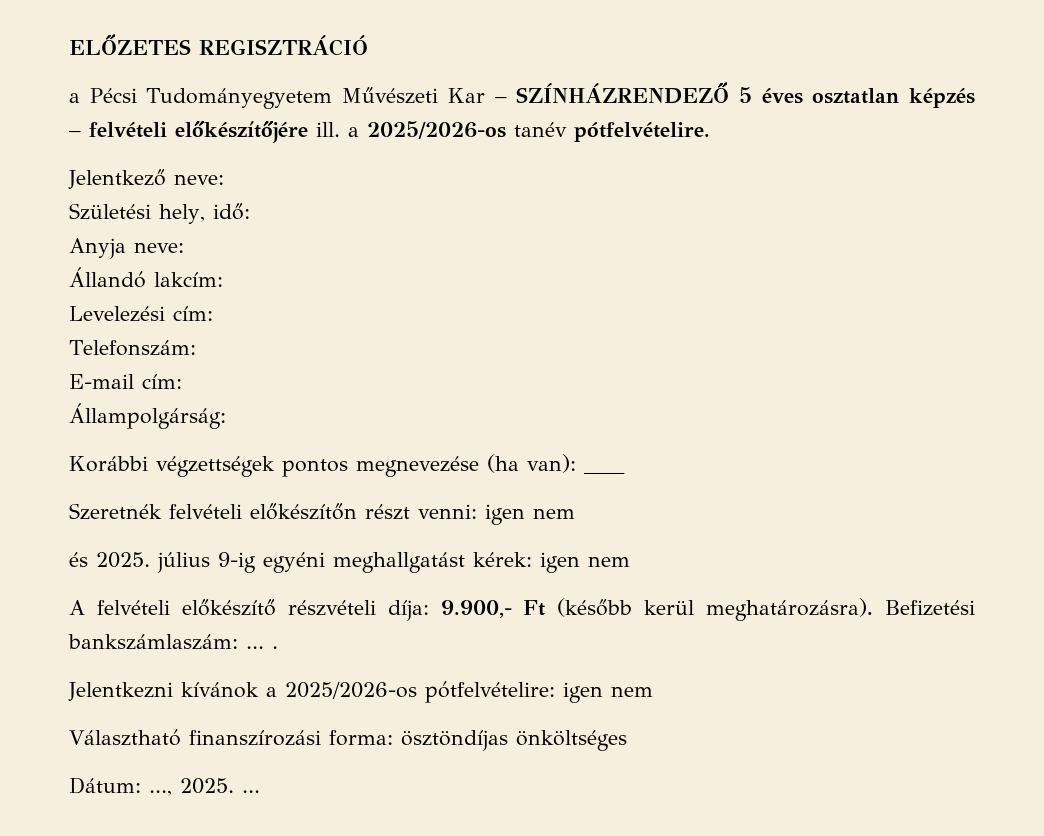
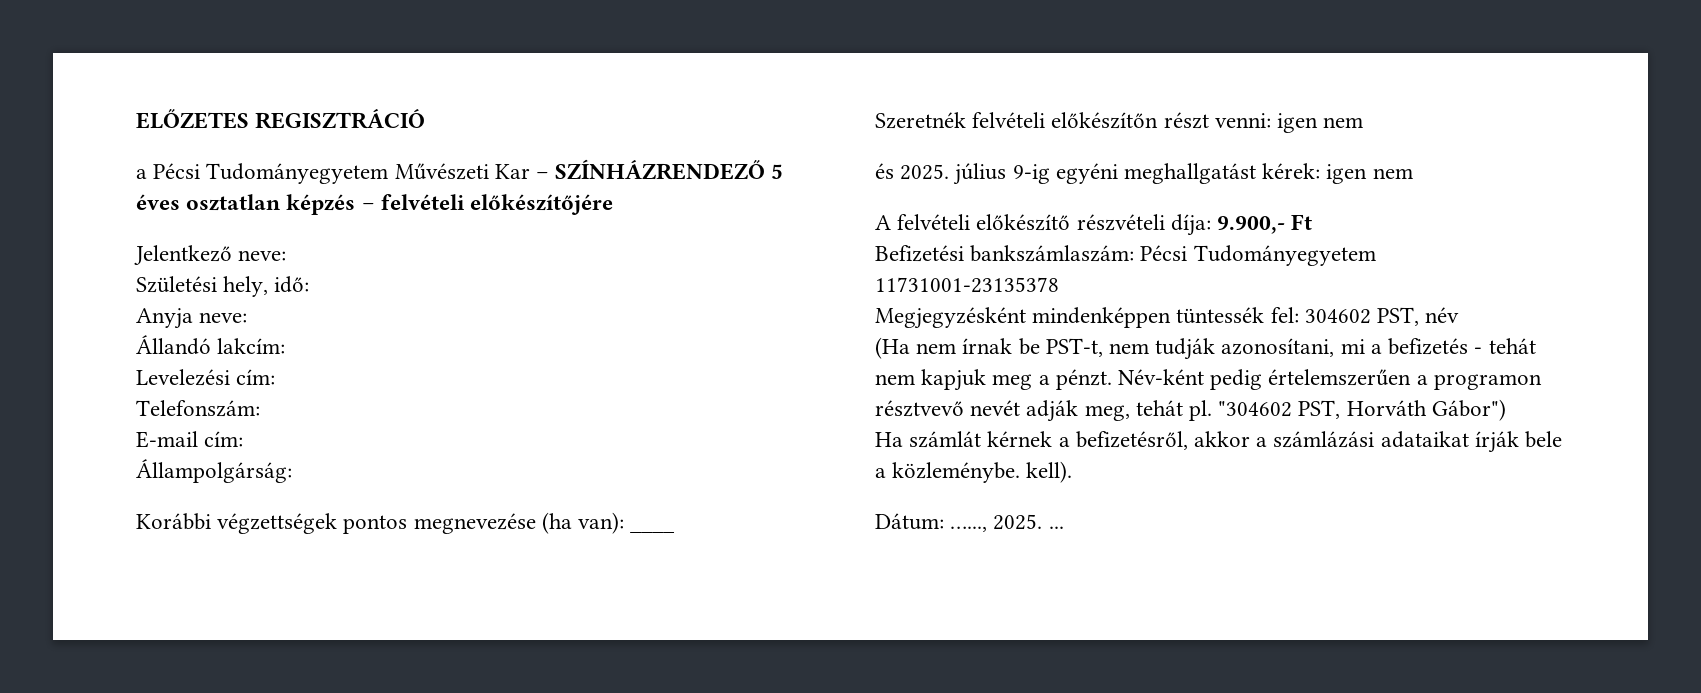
[316,121,710,142] ill. a 2025/2026-os tanév pótfelvételire. -> (614, 204) none
[557,598,975,621] [68,634,278,650] [68,681,653,703] [69,729,627,751] (később kerül meghatározásra). Befizetési bankszámlaszám: ... . // Jelentkezni kívánok a 2025/2026-os pótfelvételire: igen nem // Választható finanszírozási forma: ösztöndíjas önköltséges -> [875,245,1376,266] [875,277,1059,293] [875,307,1460,329] [875,337,1536,360] [875,369,1542,391] [875,399,1506,422] [875,431,1563,453] [875,461,1073,483] // Befizetési bankszámlaszám: Pécsi Tudományegyetem 11731001-23135378 // Megjegyzésként mindenképpen tüntessék fel: 304602 PST, név // (Ha nem írnak be PST-t, nem tudják azonosítani, mi a befizetés - tehát nem kapjuk meg a pénzt. Név-ként pedig értelemszerűen a programon résztvevő nevét adják meg, tehát pl. "304602 PST, Horváth Gábor") // Ha számlát kérnek a befizetésről, akkor a számlázási adataikat írják bele a közleménybe. kell).
[149,790,172,796] ..., -> [950,526,988,532] …...,

